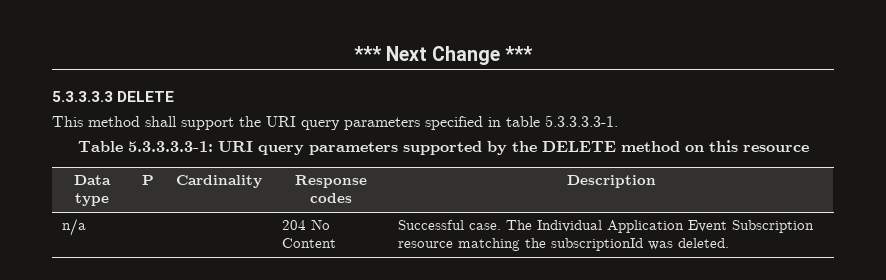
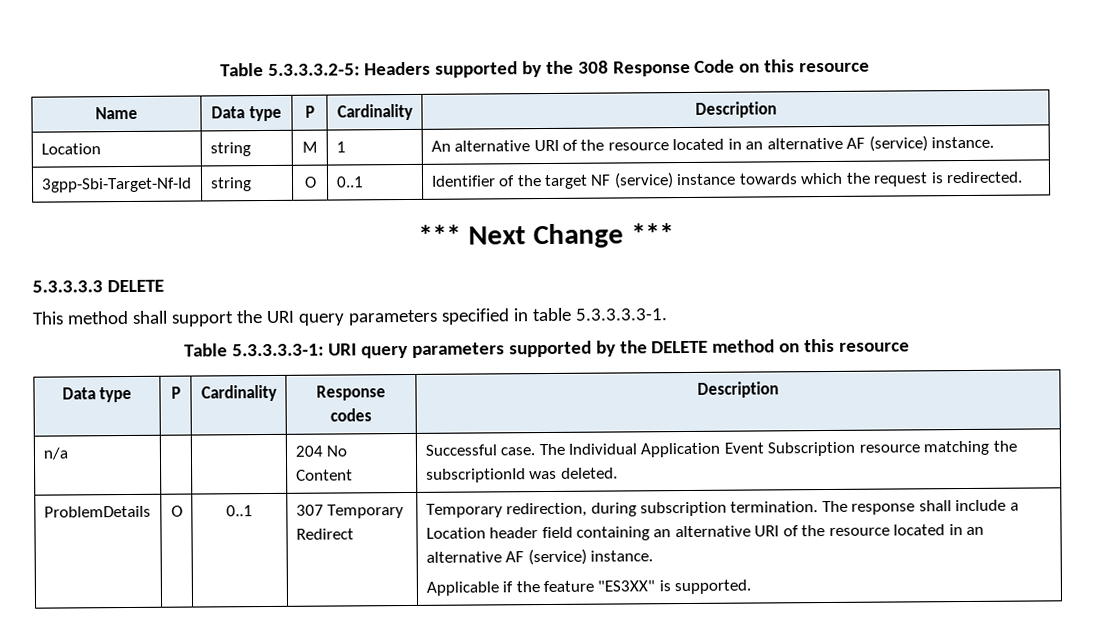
(353, 53) none -> [219,59,871,78] [95,106,138,120] [211,105,282,122] [304,105,315,118] [336,103,413,121] [694,101,777,118] [40,143,101,155] [209,142,251,157] [301,141,318,153] [335,141,346,153] [430,135,995,152] [40,177,192,193] [209,177,252,192] [303,176,317,188] [335,176,364,188] [430,171,1024,190] Table 5.3.3.3.2-5: Headers supported by the 308 Response Code on this resource // Name | Data type | P | Cardinality | Description // Location | string | M | 1 | An alternative URI of the resource located in an alternative AF (service) instance. // 3gpp-Sbi-Target-Nf-Id | string | O | 0..1 | Identifier of the target NF (service) instance towards which the request is redirected. //
(730, 243) none -> [43,505,151,518] [170,505,183,517] [226,505,253,517] [295,504,405,519] [295,528,354,540] [425,499,1019,518] [425,524,985,541] [425,548,653,566] [425,579,752,596] // ProblemDetails | O | 0..1 | 307 Temporary Redirect | Temporary redirection, during subscription termination. The response shall include a Location header field containing an alternative URI of the resource located in an alternative AF (service) instance. // Applicable if the feature "ES3XX" is supported.

